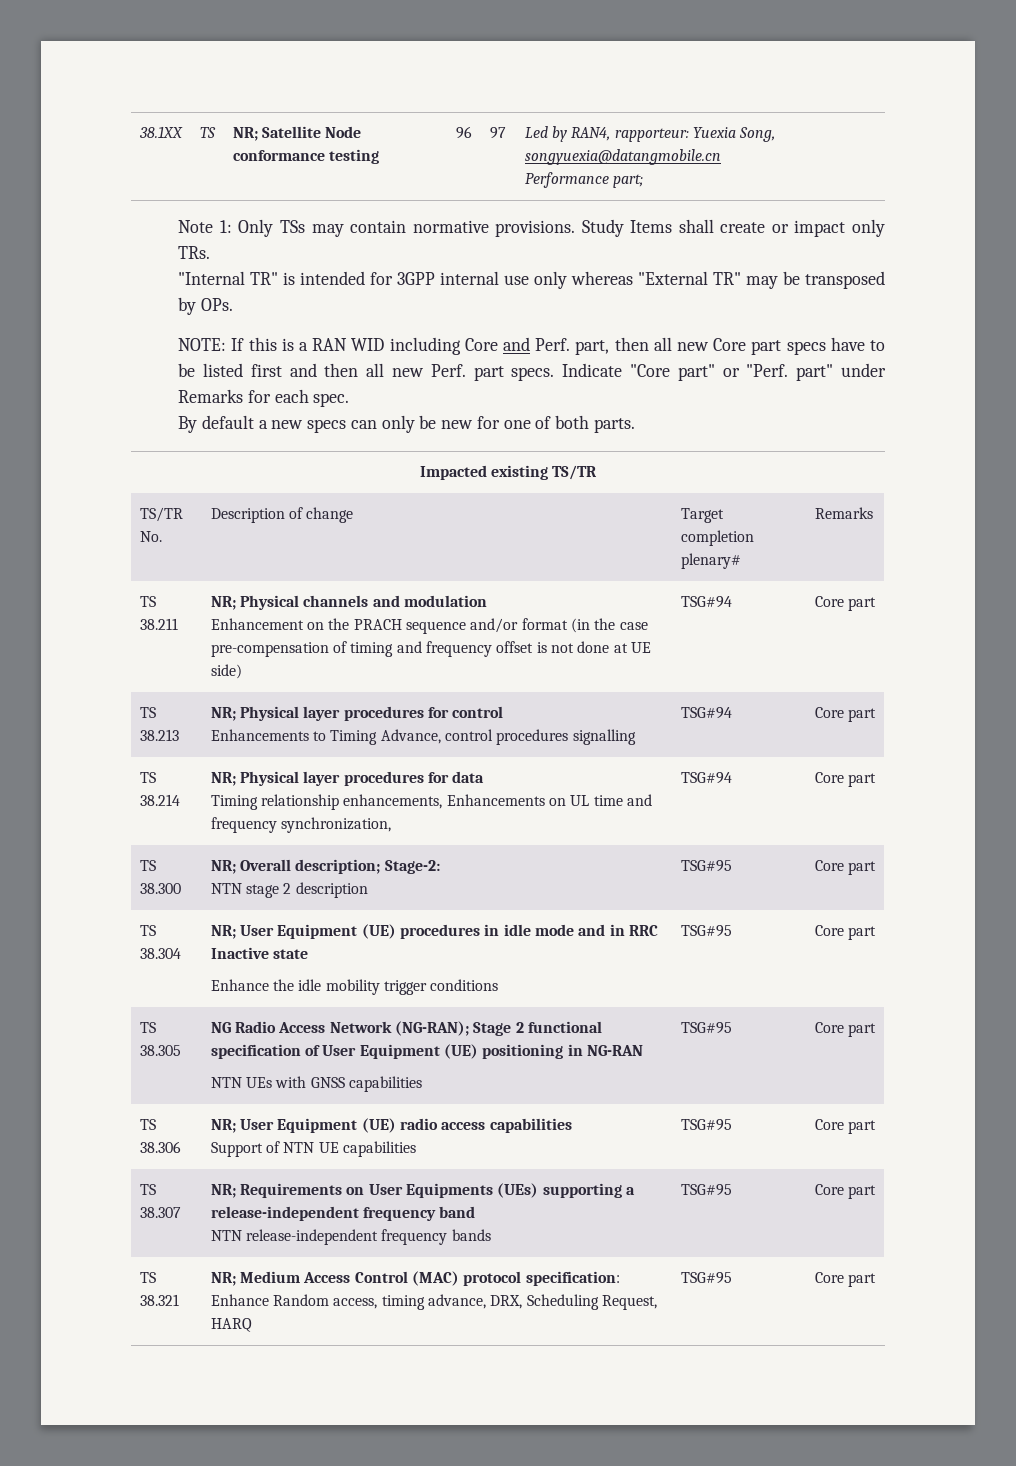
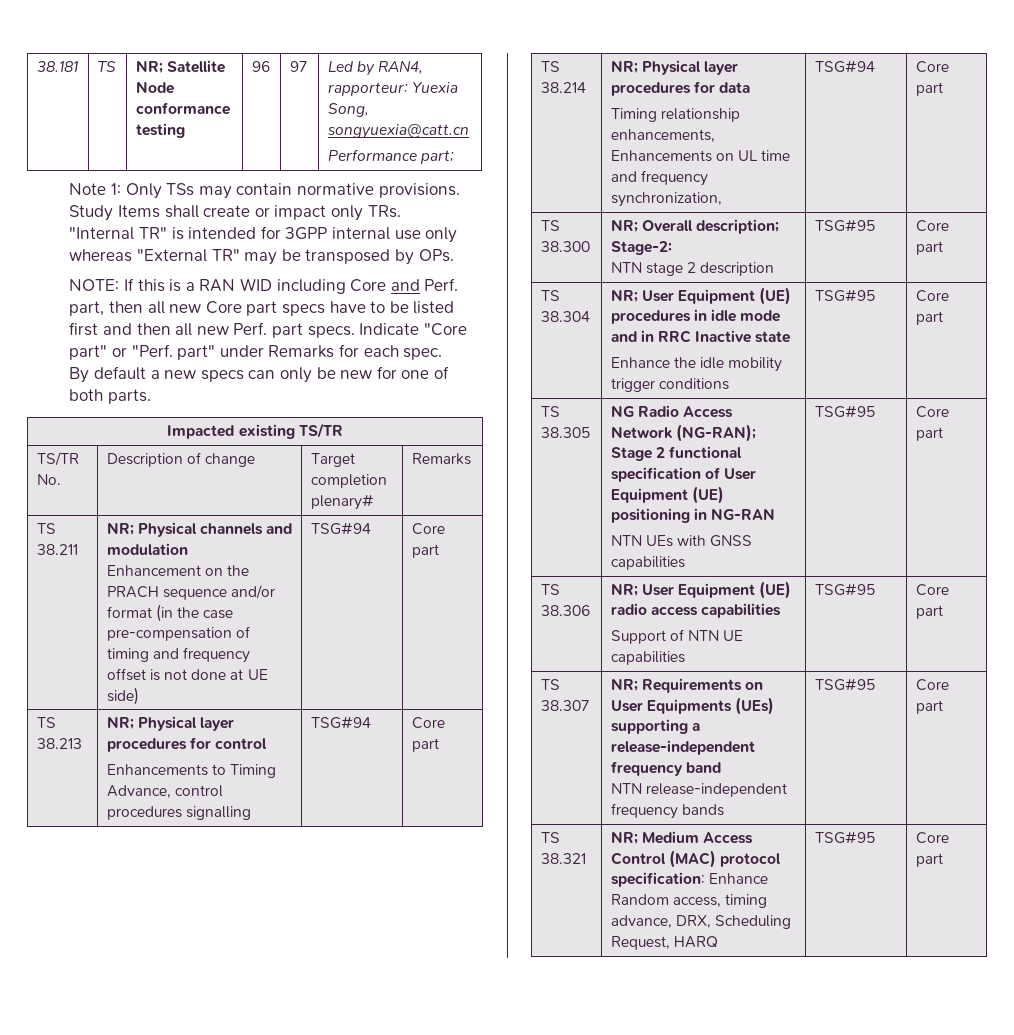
[138,126,183,138] 38.1XX -> [36,61,78,72] 38.181
[524,149,721,165] songyuexia@datangmobile.cn -> [327,124,469,139] songyuexia@catt.cn

